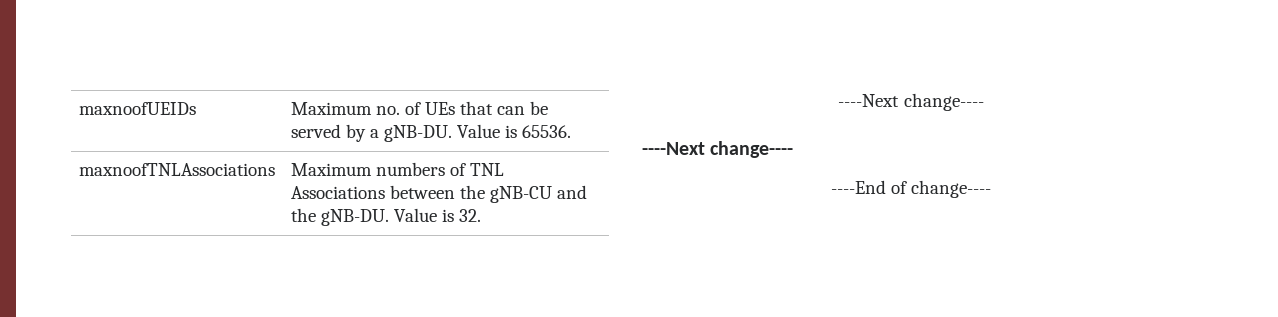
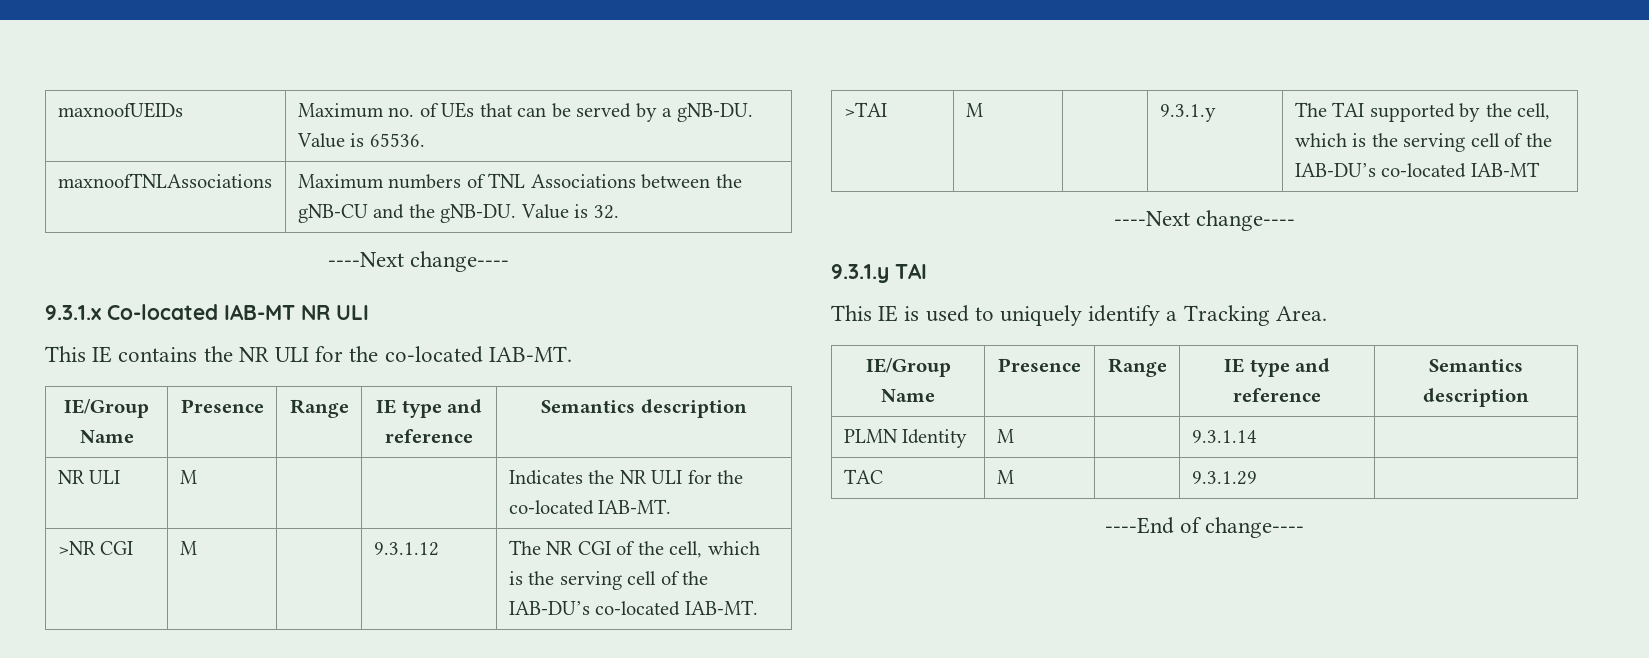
[642,141,794,158] ----Next change---- -> [45,304,369,320] [45,346,572,363] [64,399,149,418] [79,430,134,443] [180,399,264,413] [289,399,349,418] [375,399,483,418] [385,429,473,443] [541,399,747,418] [57,470,121,484] [179,470,197,484] [508,470,744,485] [508,499,672,515] [57,541,134,555] [179,541,197,555] [373,542,439,556] [508,540,760,558] [508,571,709,590] [508,600,758,616] [843,102,887,117] [965,103,983,117] [1159,104,1216,122] [1294,102,1551,122] [1294,133,1552,152] [1294,162,1540,178] [1113,210,1296,231] [831,263,927,283] [831,305,1327,326] [865,358,951,377] [881,389,935,402] [998,358,1081,372] [1107,358,1167,377] [1223,358,1331,377] [1233,388,1321,402] [1429,359,1523,372] [1423,388,1529,407] [843,429,968,448] [996,429,1014,443] [1191,430,1257,443] [843,469,883,484] [996,470,1014,484] [1191,471,1257,485] 9.3.1.x Co-located IAB-MT NR ULI // This IE contains the NR ULI for the co-located IAB-MT. // IE/Group Name | Presence | Range | IE type and reference | Semantics description // NR ULI | M | | | Indicates the NR ULI for the co-located IAB-MT. // >NR CGI | M | | 9.3.1.12 | The NR CGI of the cell, which is the serving cell of the IAB-DU’s co-located IAB-MT. // >TAI | M | | 9.3.1.y | The TAI supported by the cell, which is the serving cell of the IAB-DU’s co-located IAB-MT // ----Next change---- // 9.3.1.y TAI // This IE is used to uniquely identify a Tracking Area. // IE/Group Name | Presence | Range | IE type and reference | Semantics description // PLMN Identity | M | | 9.3.1.14 | // TAC | M | | 9.3.1.29 |

